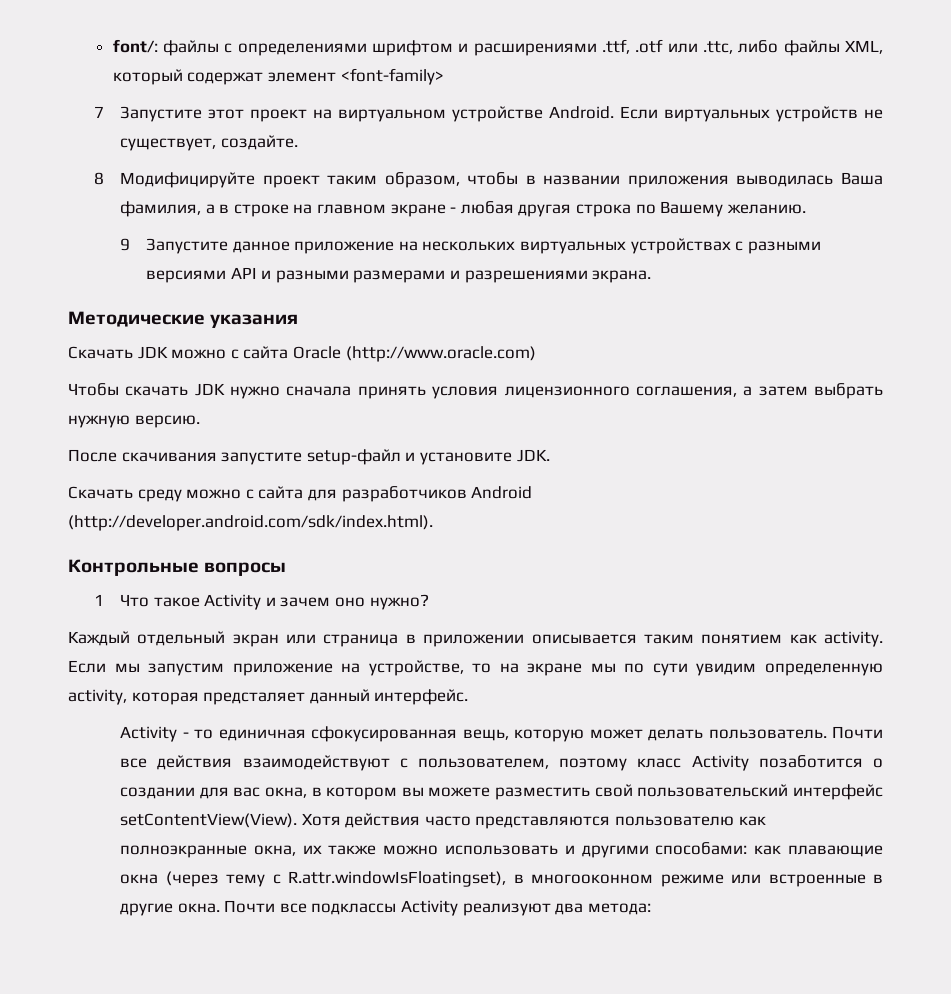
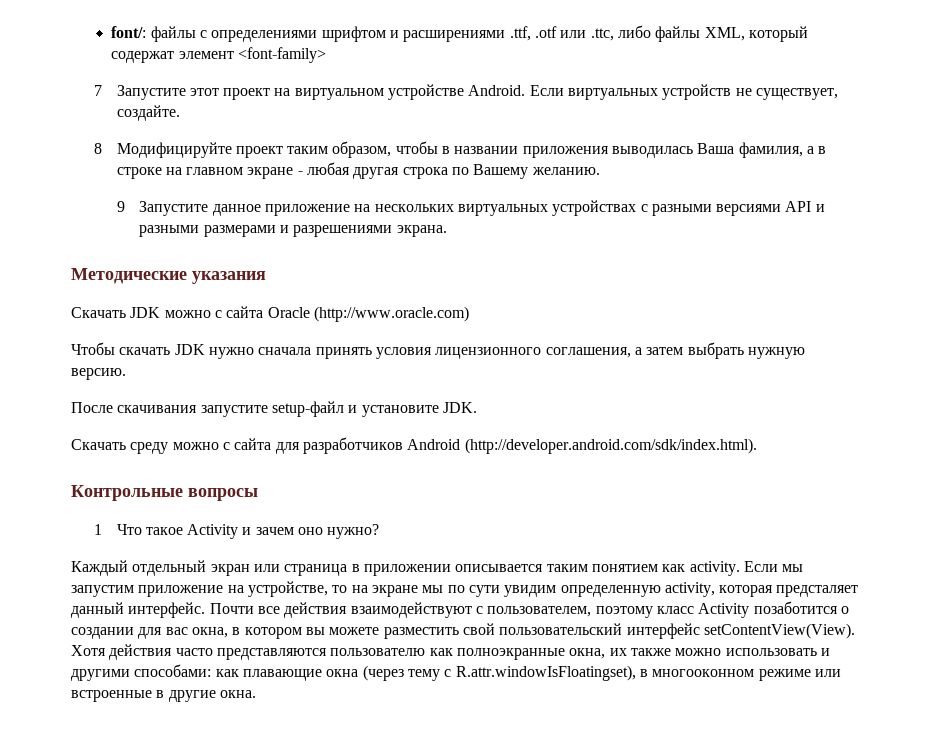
[120,726,827,742] // Activity - то единичная сфокусированная вещь, которую может делать пользователь. -> (206, 610) none
[224,900,651,916] Почти все подклассы Activity реализуют два метода: -> (256, 694) none

